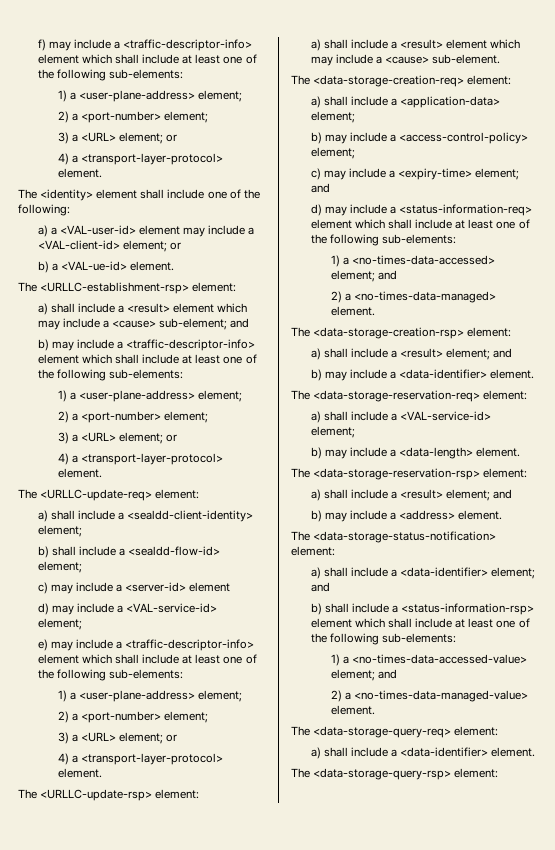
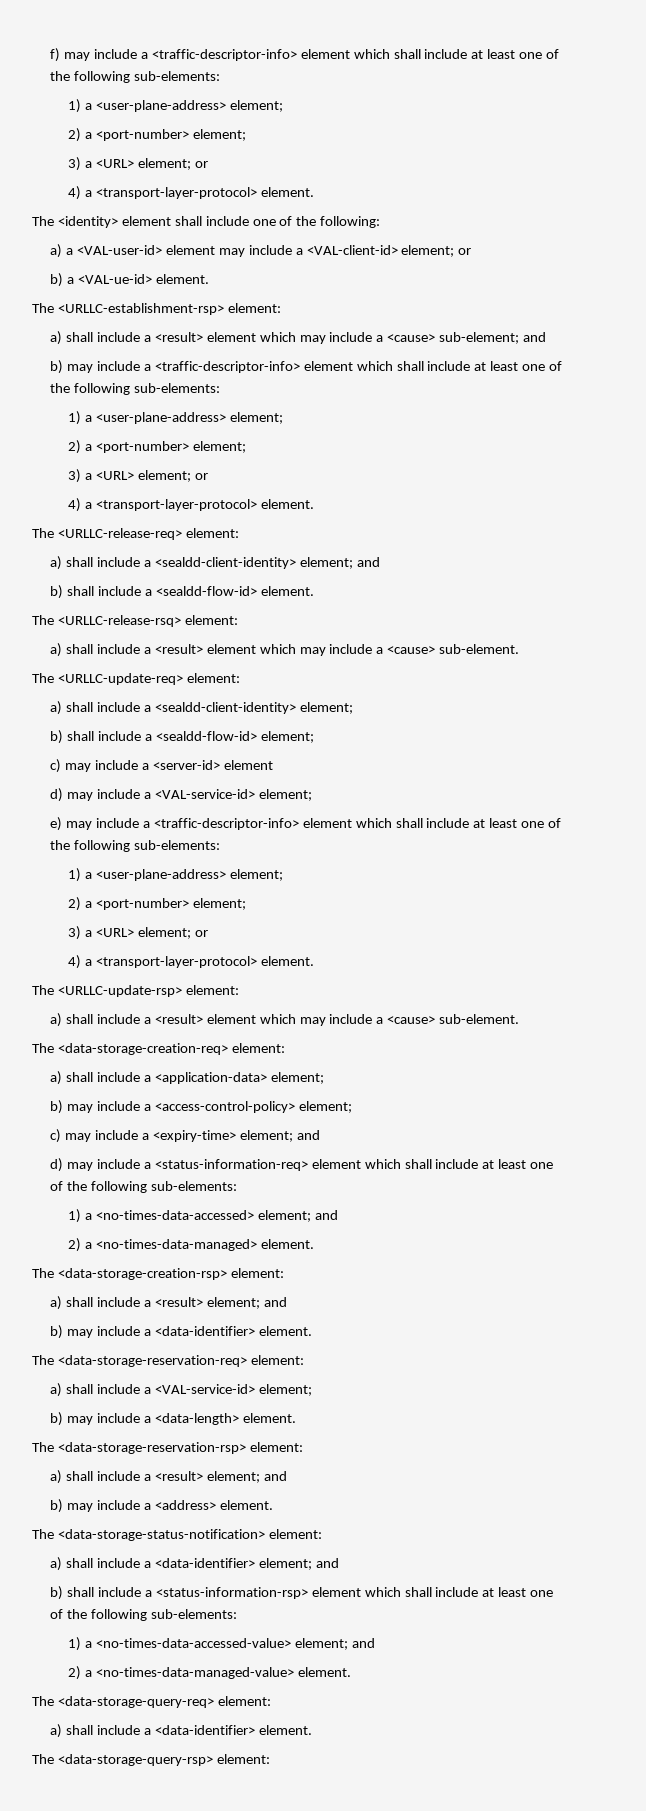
(102, 473) none -> [32,528,239,540] [50,556,380,570] [50,585,314,599] [32,615,238,627] [50,643,520,657] // The <URLLC-release-req> element: // a) shall include a <sealdd-client-identity> element; and // b) shall include a <sealdd-flow-id> element. // The <URLLC-release-rsq> element: // a) shall include a <result> element which may include a <cause> sub-element.

